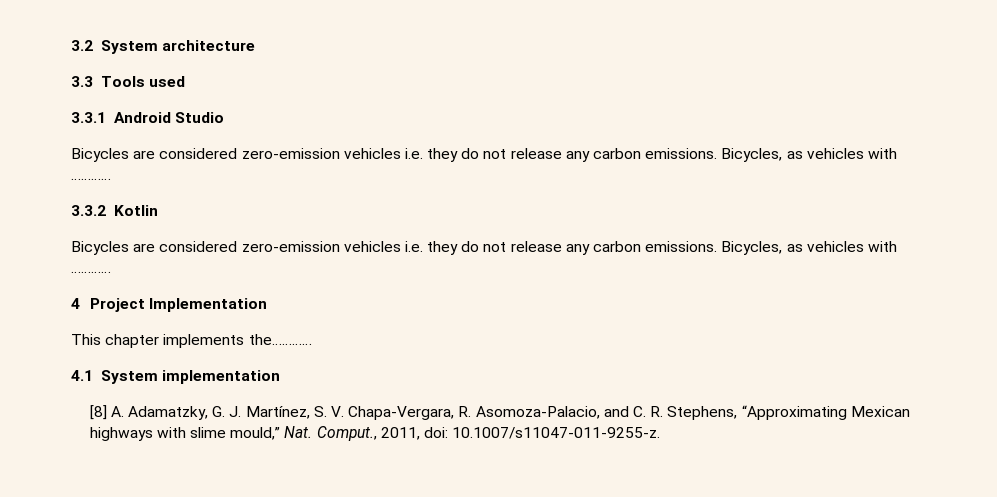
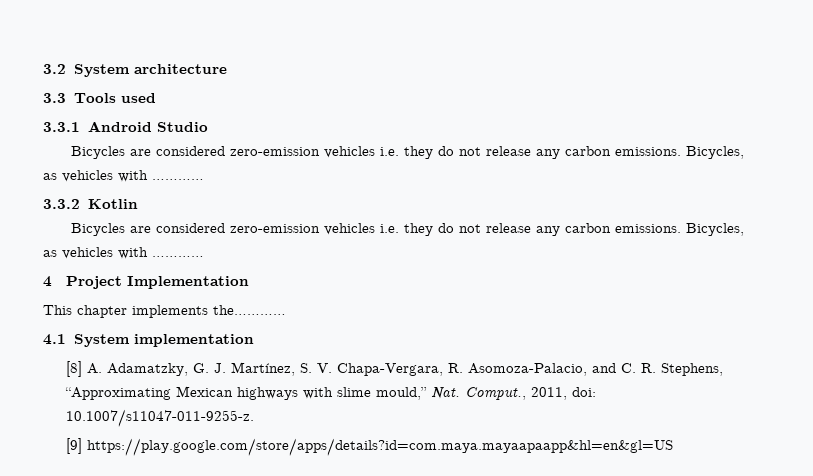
(661, 433) none -> [66,438,674,456] // [9] https://play.google.com/store/apps/details?id=com.maya.mayaapaapp&hl=en&gl=US

